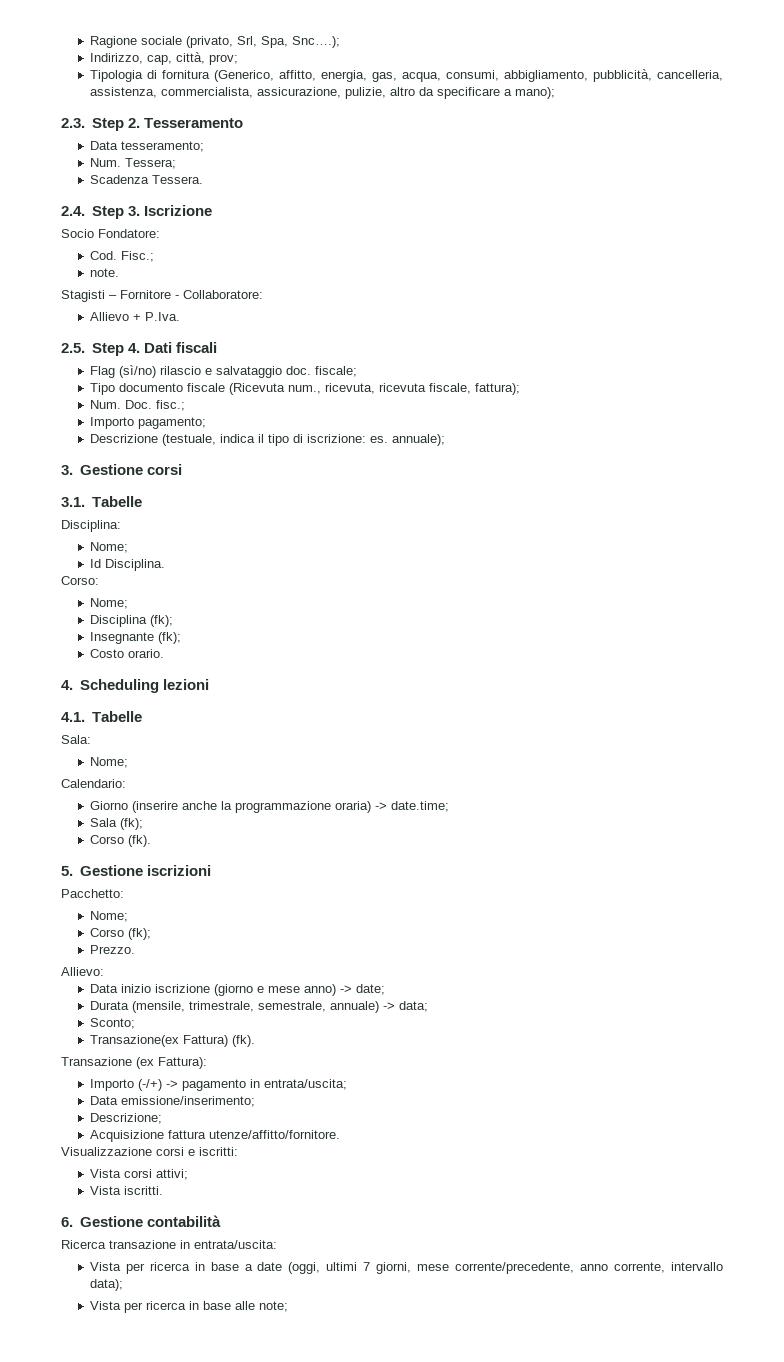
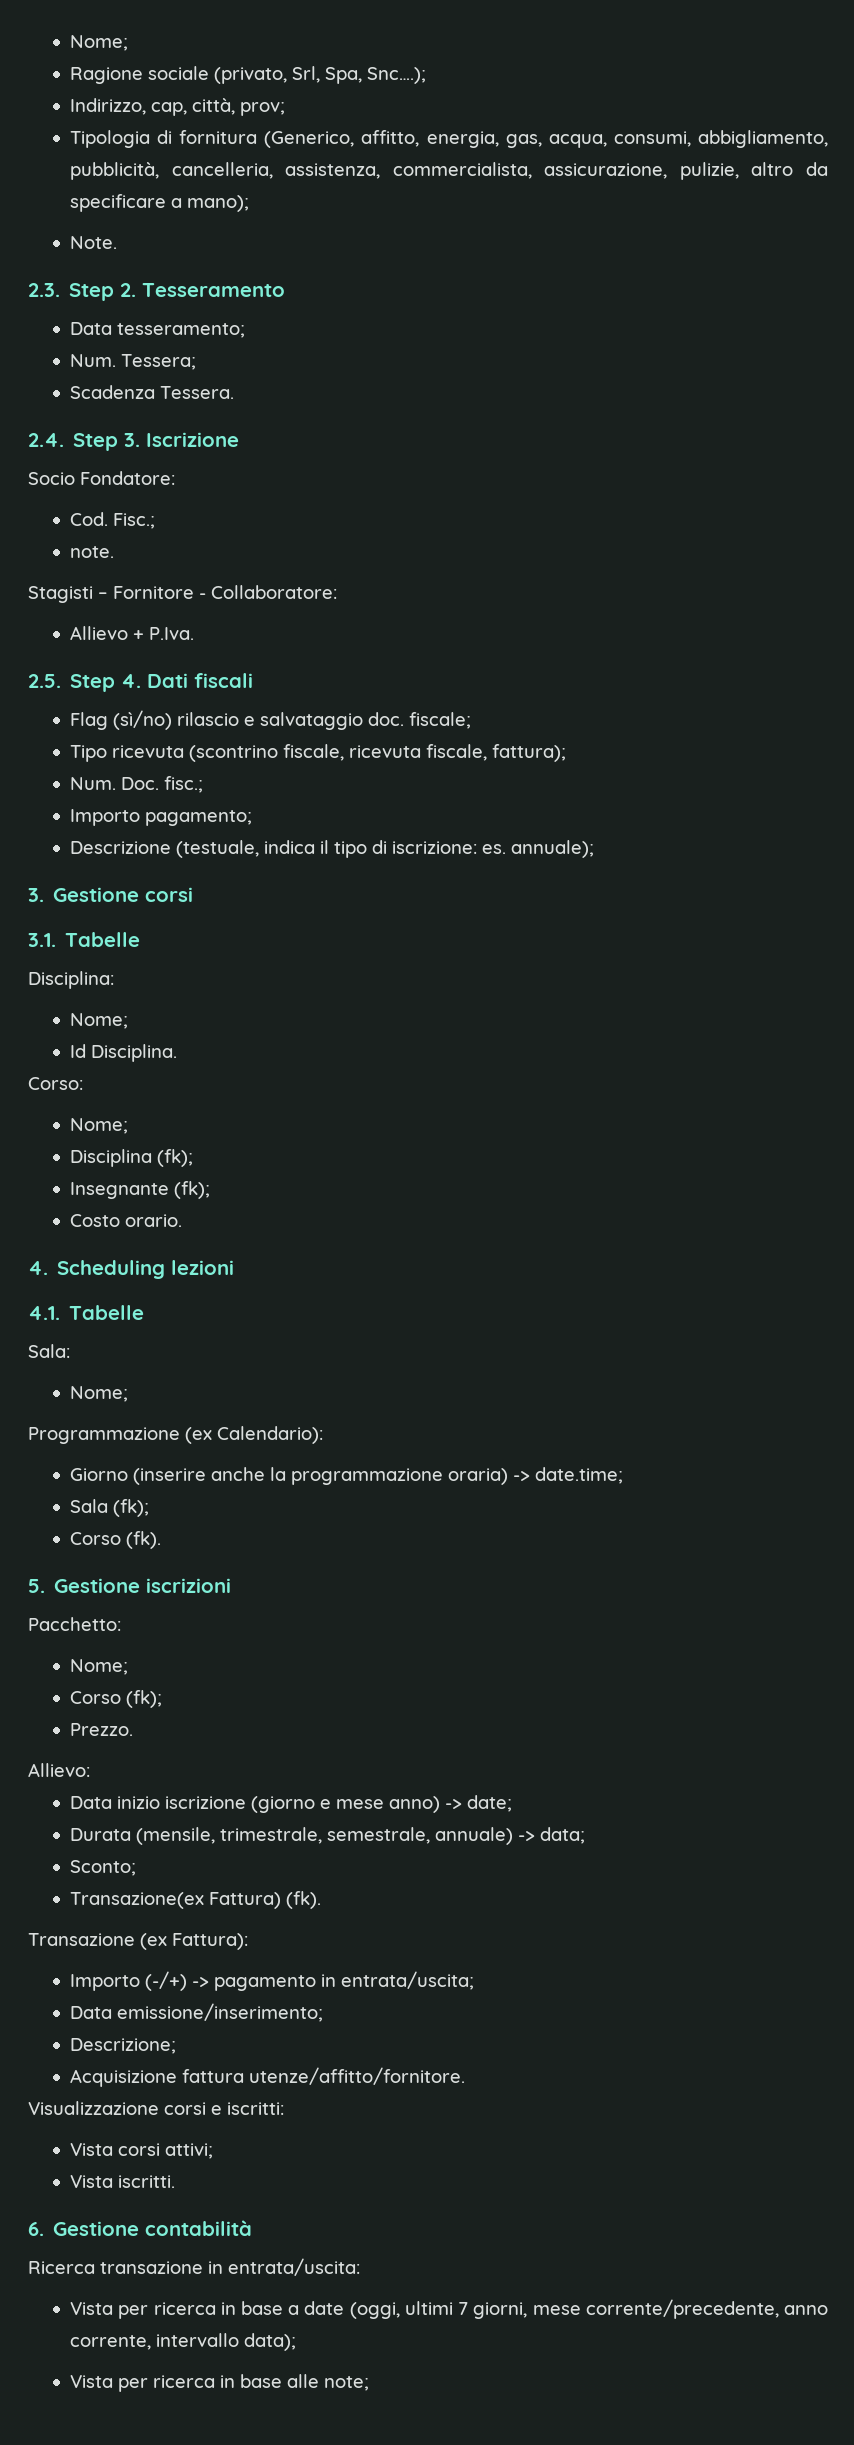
(89, 42) none -> [70,35,129,51] Nome; //
(555, 93) none -> [70,236,118,249] // Note.
[118,383,375,395] documento fiscale (Ricevuta num., ricevuta, -> [112,744,345,762] ricevuta (scontrino fiscale,
[61,779,126,788] Calendario: -> [28,1426,323,1444] Programmazione (ex Calendario):

